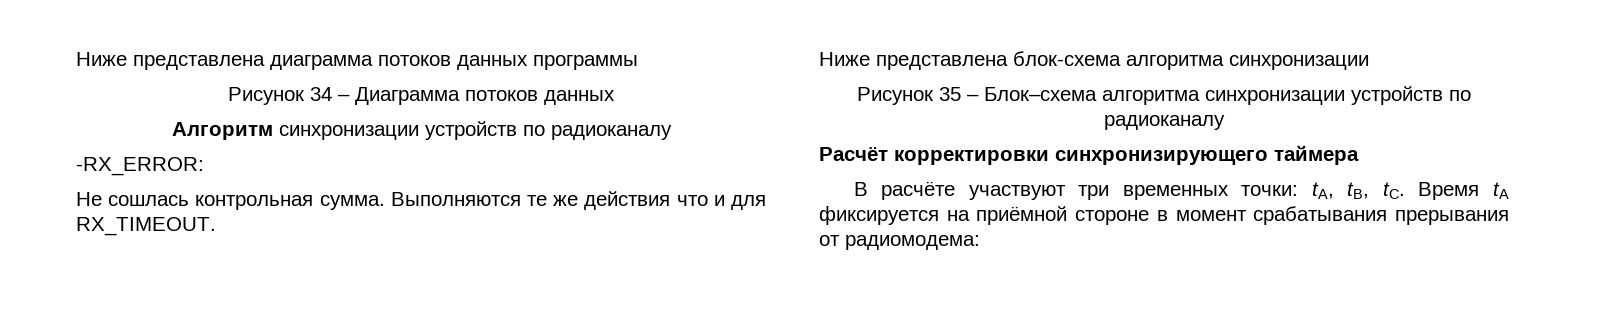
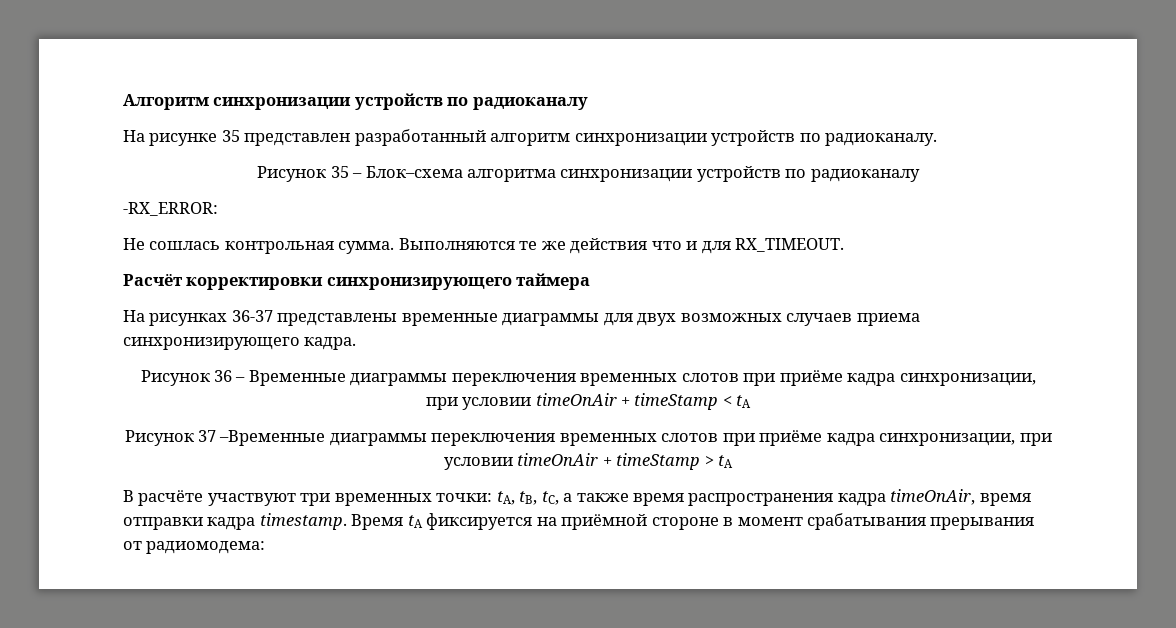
[76,52,638,70] [228,87,615,105] [171,122,273,140] Ниже представлена диаграмма потоков данных программы // Рисунок 34 – Диаграмма потоков данных // Алгоритм -> [123,93,588,110] [123,129,938,146] [257,166,556,182] Алгоритм синхронизации устройств по радиоканалу // На рисунке 35 представлен разработанный алгоритм синхронизации устройств по радиоканалу. // Рисунок 35 – Блок–схема алгоритма
[819,51,1369,70] [857,86,1471,105] [1104,115,1225,130] [819,145,1359,165] Ниже представлена блок-схема алгоритма синхронизации // Рисунок 35 – Блок–схема алгоритма синхронизации устройств по радиоканалу // Расчёт корректировки синхронизирующего таймера -> [123,273,591,290] [123,310,920,326] [123,337,357,350] [140,370,1036,386] [425,393,752,410] [124,430,1052,446] [443,453,734,470] Расчёт корректировки синхронизирующего таймера // На рисунках 36-37 представлены временные диаграммы для двух возможных случаев приема синхронизирующего кадра. // Рисунок 36 – Временные диаграммы переключения временных слотов при приёме кадра синхронизации, при условии timeOnAir + timeStamp < tA // Рисунок 37 –Временные диаграммы переключения временных слотов при приёме кадра синхронизации, при условии timeOnAir + timeStamp > tA
[1382,182,1405,199] tC. -> [541,489,1031,506] [123,513,347,530] tC, а также время распространения кадра timeOnAir, время отправки кадра timestamp.

